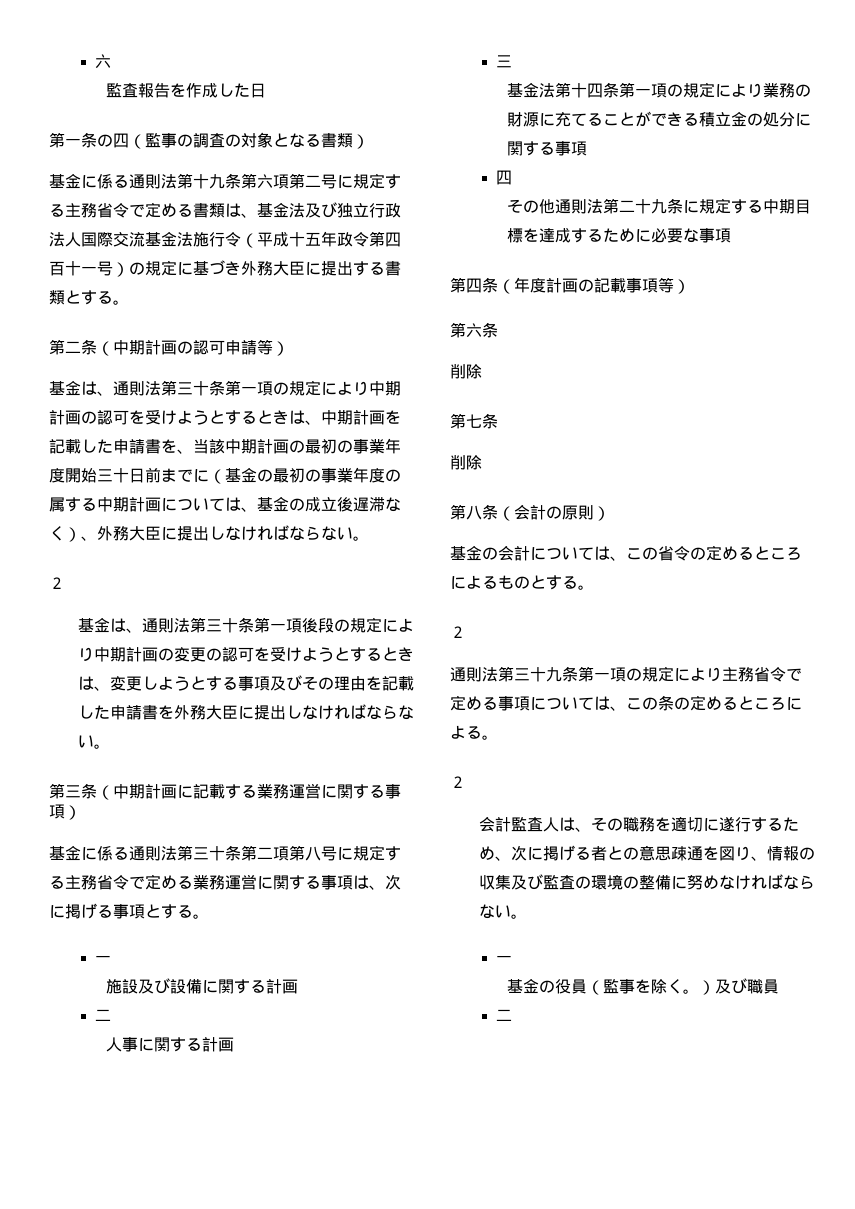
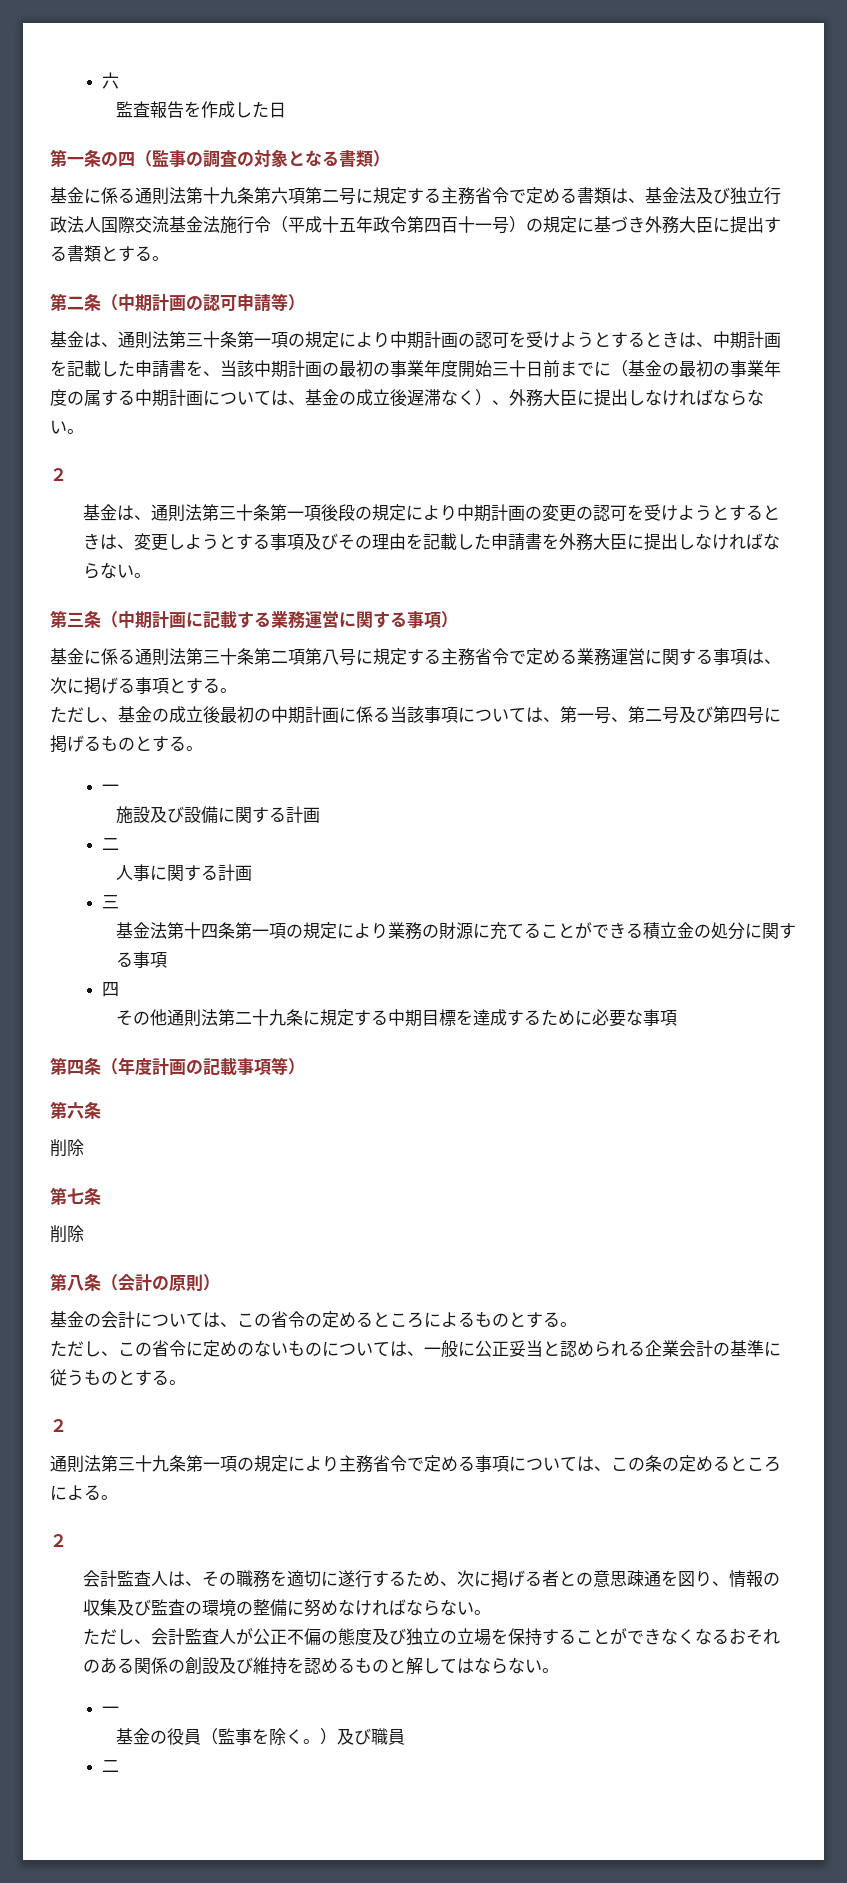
(209, 916) none -> [50,706,781,724] [50,735,203,753] // ただし、基金の成立後最初の中期計画に係る当該事項については、第一号、第二号及び第四号に掲げるものとする。
(594, 587) none -> [50,1340,781,1357] [50,1369,186,1386] // ただし、この省令に定めのないものについては、一般に公正妥当と認められる企業会計の基準に従うものとする。
(527, 916) none -> [83,1628,781,1646] [83,1657,560,1675] // ただし、会計監査人が公正不偏の態度及び独立の立場を保持することができなくなるおそれのある関係の創設及び維持を認めるものと解してはならない。

